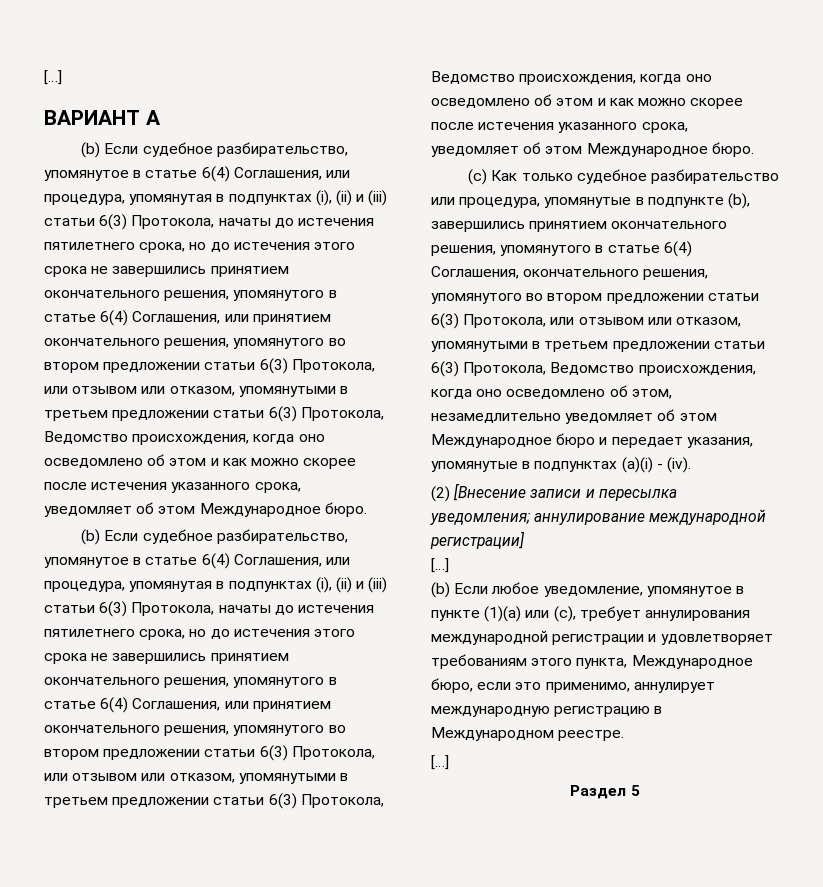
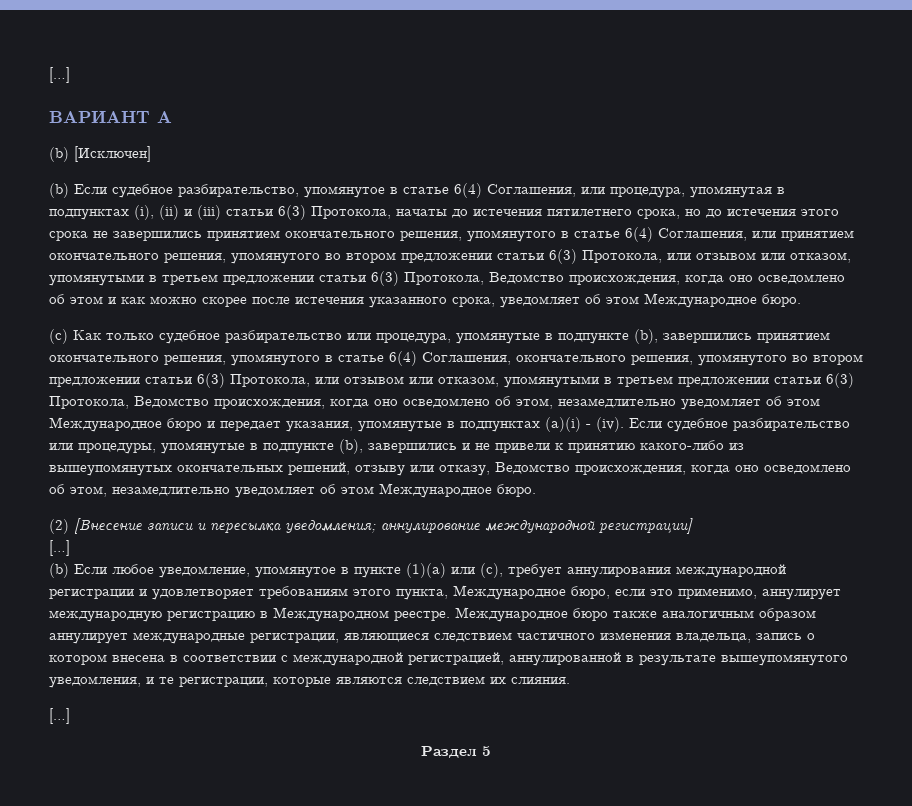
[104,142,348,157] [44,166,350,182] [44,190,388,206] [44,214,374,230] [44,242,355,253] [44,266,289,277] [44,290,337,301] [44,310,331,326] [44,338,346,349] [44,358,375,374] [44,386,348,397] [44,406,384,422] [44,431,325,445] [44,454,357,469] [44,482,301,493] [44,502,367,517] Если судебное разбирательство, упомянутое в статье 6(4) Соглашения, или процедура, упомянутая в подпунктах (i), (ii) и (iii) статьи 6(3) Протокола, начаты до истечения пятилетнего срока, но до истечения этого срока не завершились принятием окончательного решения, упомянутого в статье 6(4) Соглашения, или принятием окончательного решения, упомянутого во втором предложении статьи 6(3) Протокола, или отзывом или отказом, упомянутыми в третьем предложении статьи 6(3) Протокола, Ведомство происхождения, когда оно осведомлено об этом и как можно скорее после истечения указанного срока, уведомляет об этом Международное бюро. -> [74,146,151,162] [Исключен]
(691, 465) none -> [629,418,850,432] [49,439,744,454] [49,462,851,476] [49,483,536,498] Если судебное разбирательство или процедуры, упомянутые в подпункте (b), завершились и не привели к принятию какого-либо из вышеупомянутых окончательных решений, отзыву или отказу, Ведомство происхождения, когда оно осведомлено об этом, незамедлительно уведомляет об этом Международное бюро.
(625, 735) none -> [455,607,816,622] [49,632,815,644] [49,652,848,666] [49,676,570,688] Международное бюро также аналогичным образом аннулирует международные регистрации, являющиеся следствием частичного изменения владельца, запись о котором внесена в соответствии с международной регистрацией, аннулированной в результате вышеупомянутого уведомления, и те регистрации, которые являются следствием их слияния.

